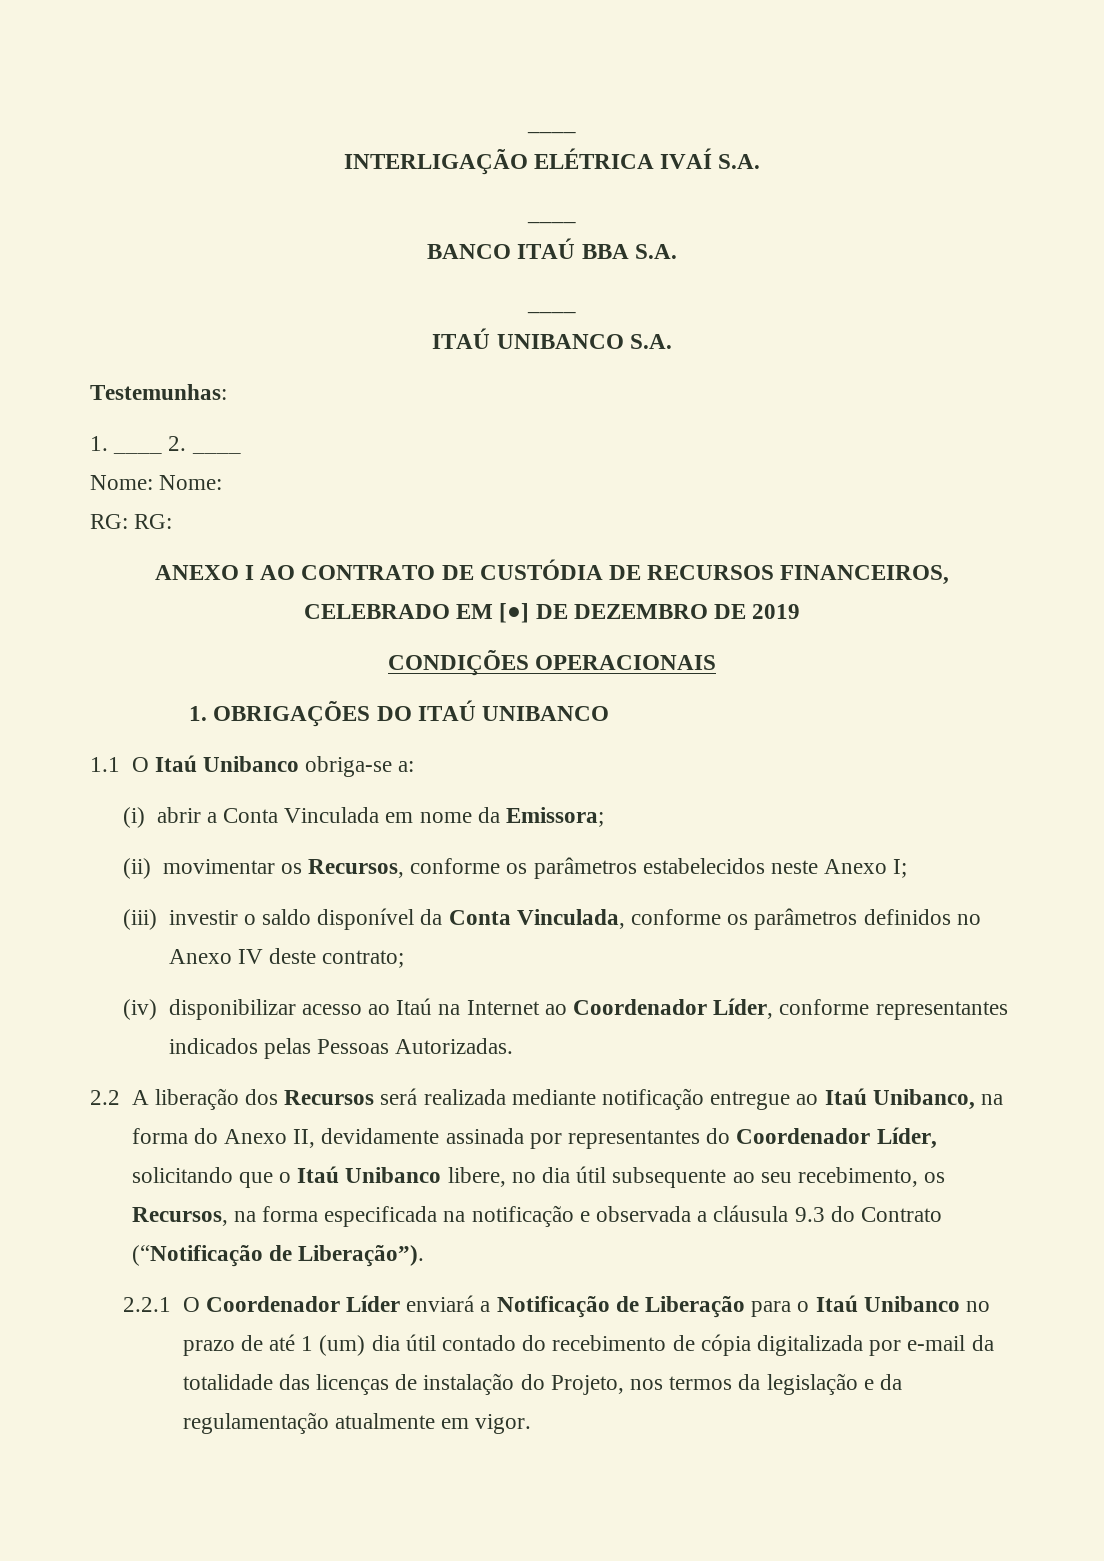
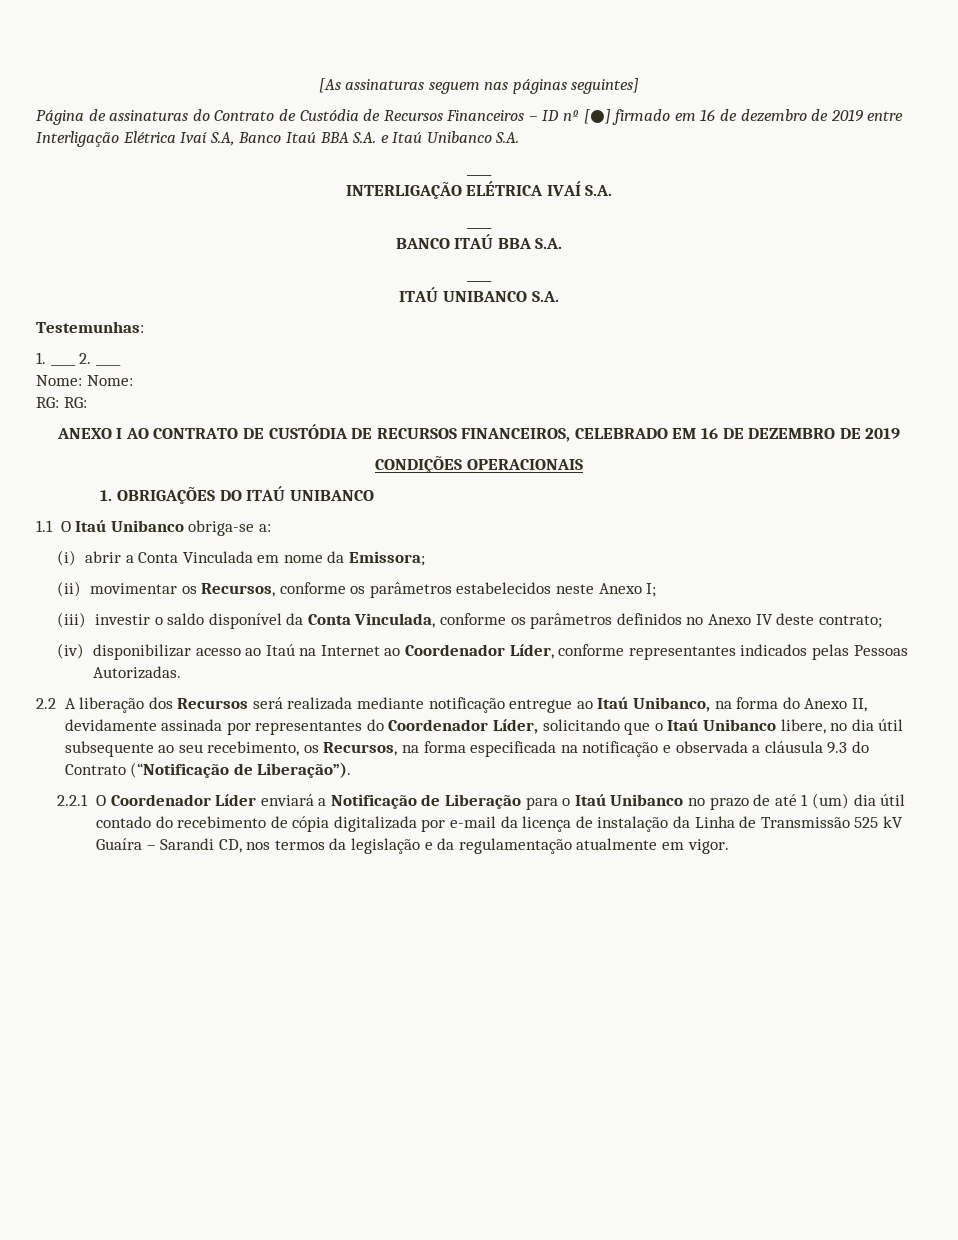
(527, 132) none -> [318,78,640,94] [36,109,904,125] [36,131,520,147] [As assinaturas seguem nas páginas seguintes] // Página de assinaturas do Contrato de Custódia de Recursos Financeiros – ID nº [●] firmado em 16 de dezembro de 2019 entre Interligação Elétrica Ivaí S.A, Banco Itaú BBA S.A. e Itaú Unibanco S.A. //
[499,603,530,623] [●] -> [701,428,719,439] 16
[182,1373,624,1395] totalidade das licenças de instalação do Projeto, -> [522,816,903,832] [95,838,242,853] licença de instalação da Linha de Transmissão 525 kV Guaíra – Sarandi CD,

